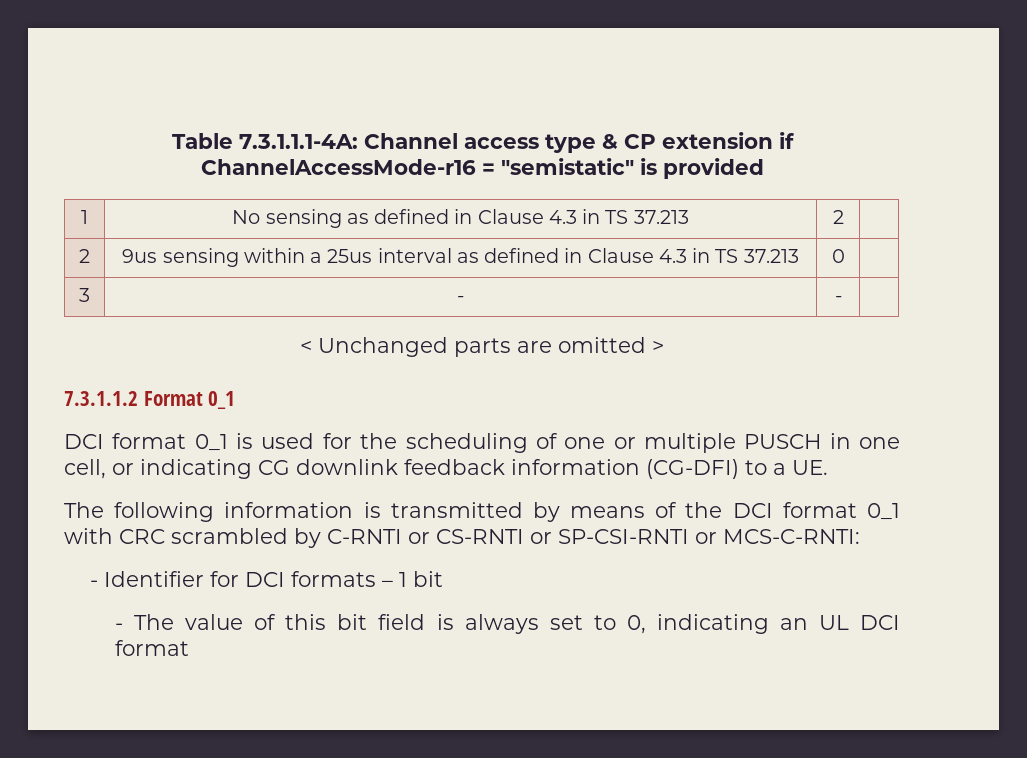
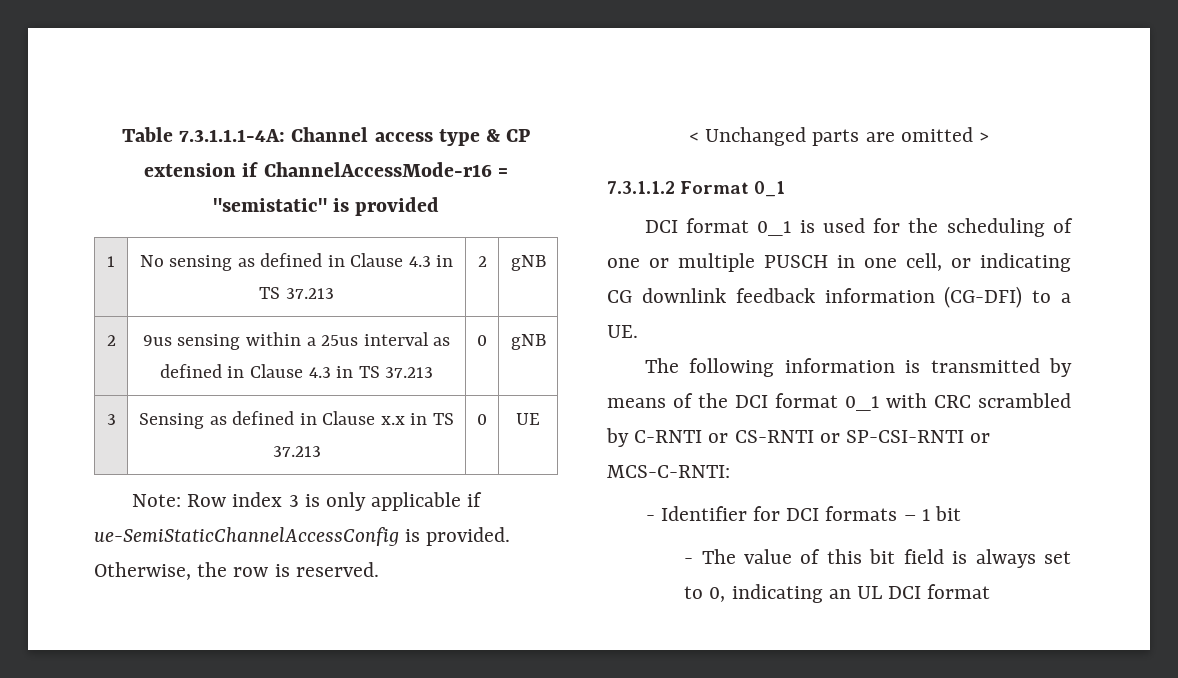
(844, 217) none -> [510,255,546,271] gNB
(845, 256) none -> [510,334,546,350] gNB
[457,296,464,302] [834,296,842,302] - | - | -> [139,411,454,429] [272,446,321,457] [477,414,487,425] [516,413,540,425] [131,492,483,511] [94,527,511,546] [94,562,379,580] Sensing as defined in Clause x.x in TS 37.213 | 0 | UE // Note: Row index 3 is only applicable if ue-SemiStaticChannelAccessConfig is provided. Otherwise, the row is reserved.

